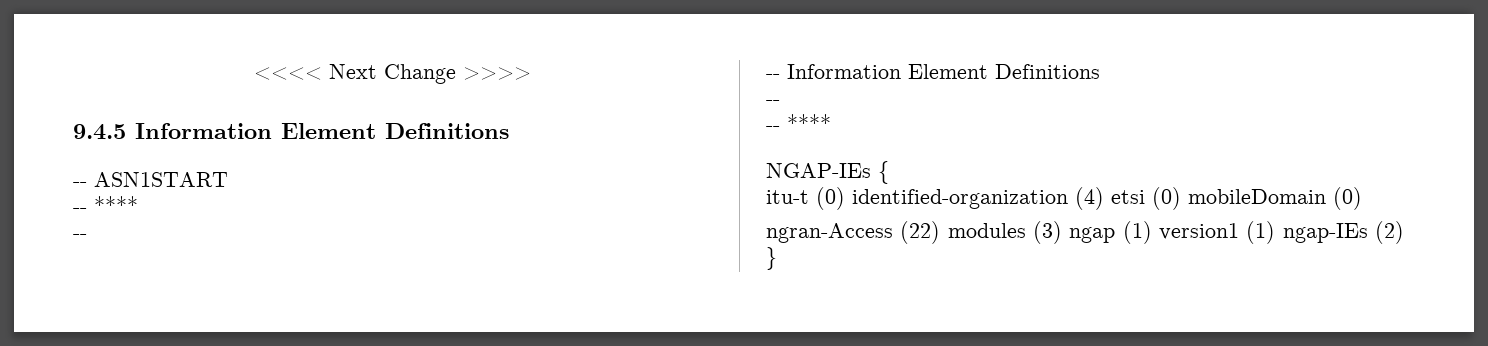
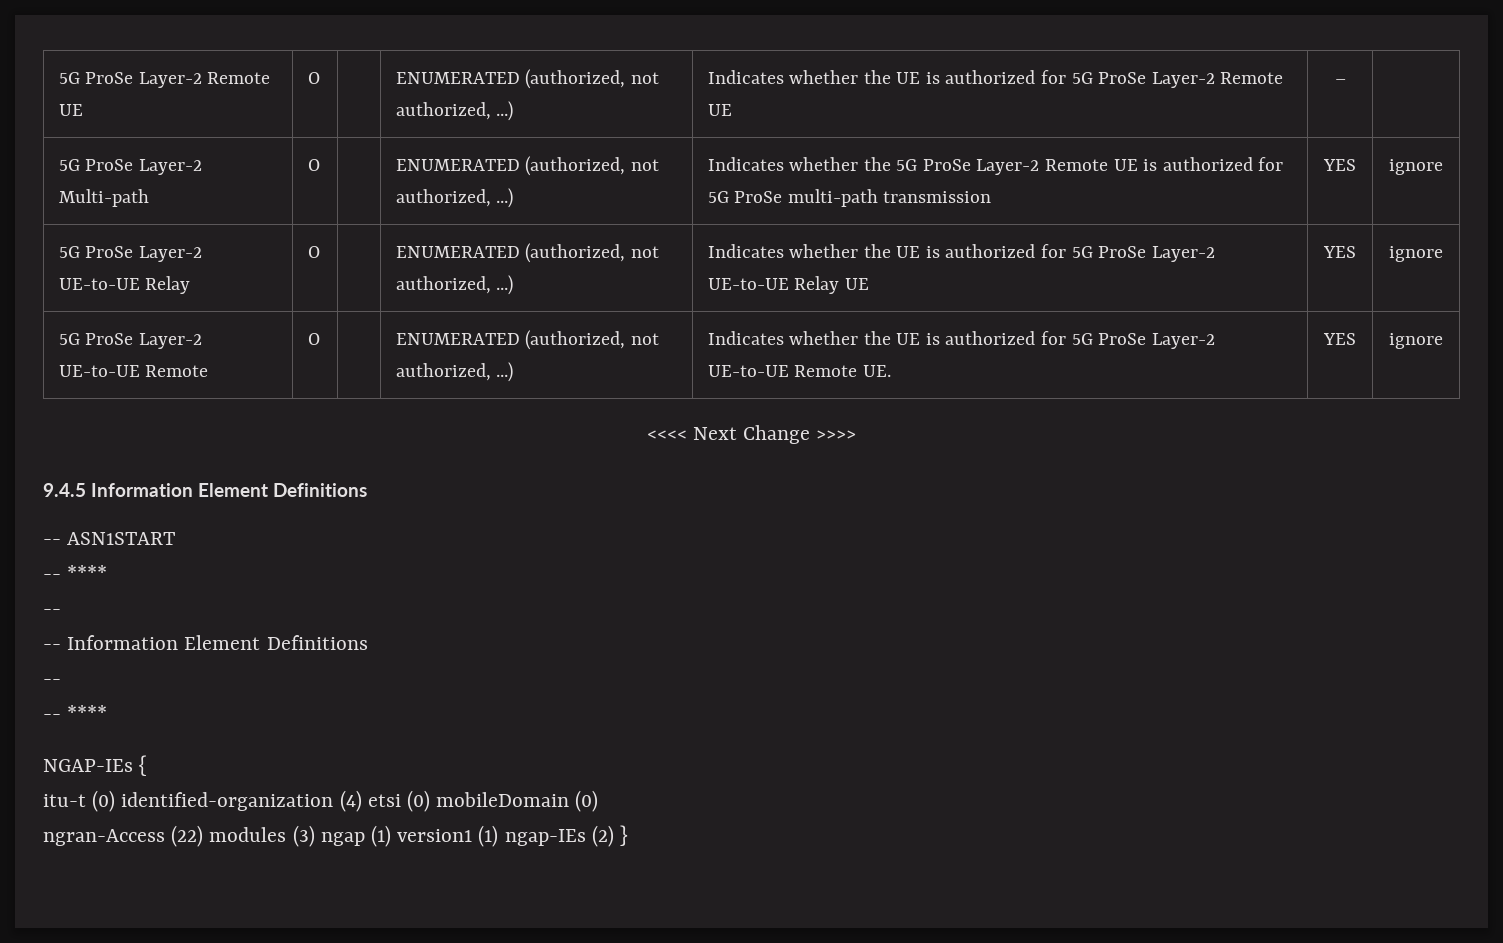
(253, 73) none -> [58,72,271,88] [58,104,83,116] [307,72,320,84] [395,69,659,89] [395,101,514,121] [707,70,1284,88] [707,104,732,116] [1334,79,1346,84] [58,159,202,175] [58,189,149,207] [307,159,320,171] [395,156,659,176] [395,188,514,208] [707,157,1284,175] [707,189,992,207] [1323,159,1356,171] [1389,159,1443,175] [58,246,202,262] [58,276,191,294] [307,246,320,258] [395,243,659,263] [395,275,514,295] [707,244,1215,262] [707,276,869,294] [1323,246,1356,258] [1389,246,1443,262] [58,333,202,349] [58,365,209,377] [307,333,320,345] [395,330,659,350] [395,362,514,382] [707,331,1215,349] [707,365,891,377] [1323,333,1356,345] [1389,333,1443,349] 5G ProSe Layer-2 Remote UE | O | | ENUMERATED (authorized, not authorized, ...) | Indicates whether the UE is authorized for 5G ProSe Layer-2 Remote UE | – | // 5G ProSe Layer-2 Multi-path | O | | ENUMERATED (authorized, not authorized, ...) | Indicates whether the 5G ProSe Layer-2 Remote UE is authorized for 5G ProSe multi-path transmission | YES | ignore // 5G ProSe Layer-2 UE-to-UE Relay | O | | ENUMERATED (authorized, not authorized, ...) | Indicates whether the UE is authorized for 5G ProSe Layer-2 UE-to-UE Relay UE | YES | ignore // 5G ProSe Layer-2 UE-to-UE Remote | O | | ENUMERATED (authorized, not authorized, ...) | Indicates whether the UE is authorized for 5G ProSe Layer-2 UE-to-UE Remote UE. | YES | ignore //

